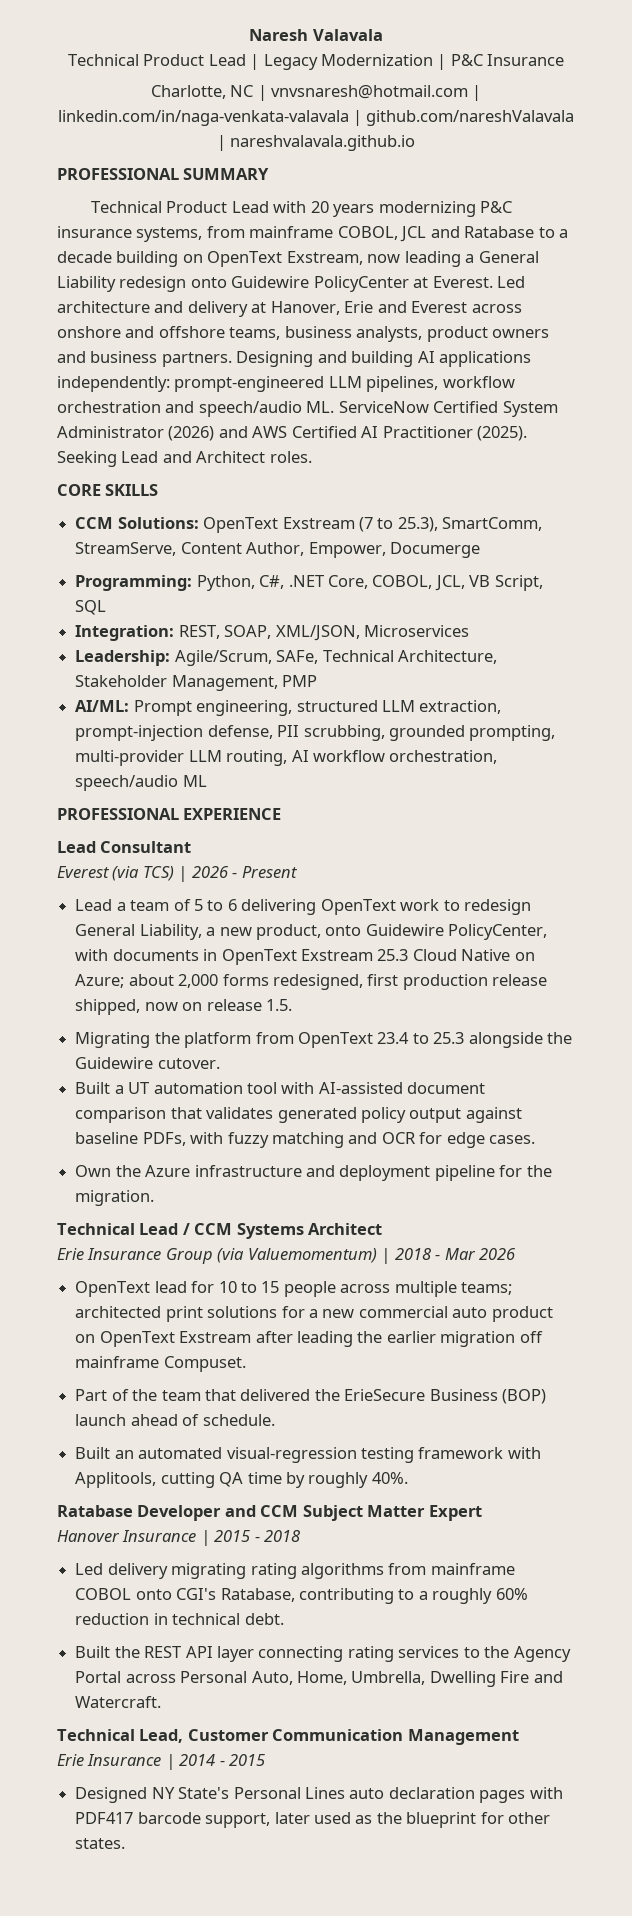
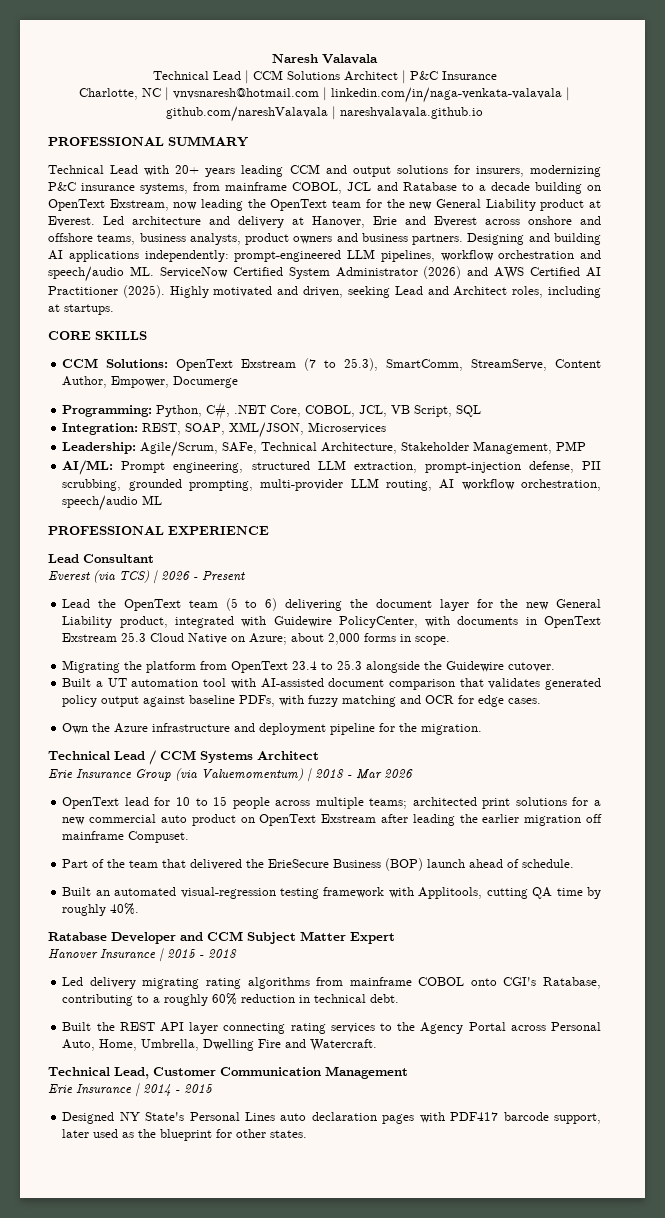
[143,54,205,66] Product -> (209, 75) none
[263,54,433,70] Legacy Modernization -> [252,70,398,81] CCM Solutions Architect
[166,201,228,213] Product -> (104, 169) none
[310,201,375,217] 20 years -> [175,164,524,177] 20+ years leading CCM and output solutions for insurers,
[465,251,539,263] [57,276,409,292] a General Liability redesign onto Guidewire PolicyCenter -> [247,199,585,211] the OpenText team for the new General Liability product
[57,451,312,467] Seeking Lead and Architect roles. -> [169,286,601,298] [48,304,114,315] Highly motivated and driven, seeking Lead and Architect roles, including at startups.
[116,899,532,915] [75,924,362,940] a team of 5 to 6 delivering OpenText work to redesign General Liability, a new product, onto -> [98,598,601,611] [62,616,267,628] the OpenText team (5 to 6) delivering the document layer for the new General Liability product, integrated with
[272,974,548,990] [75,999,292,1015] redesigned, first production release shipped, now on release 1.5. -> [400,634,451,645] in scope.

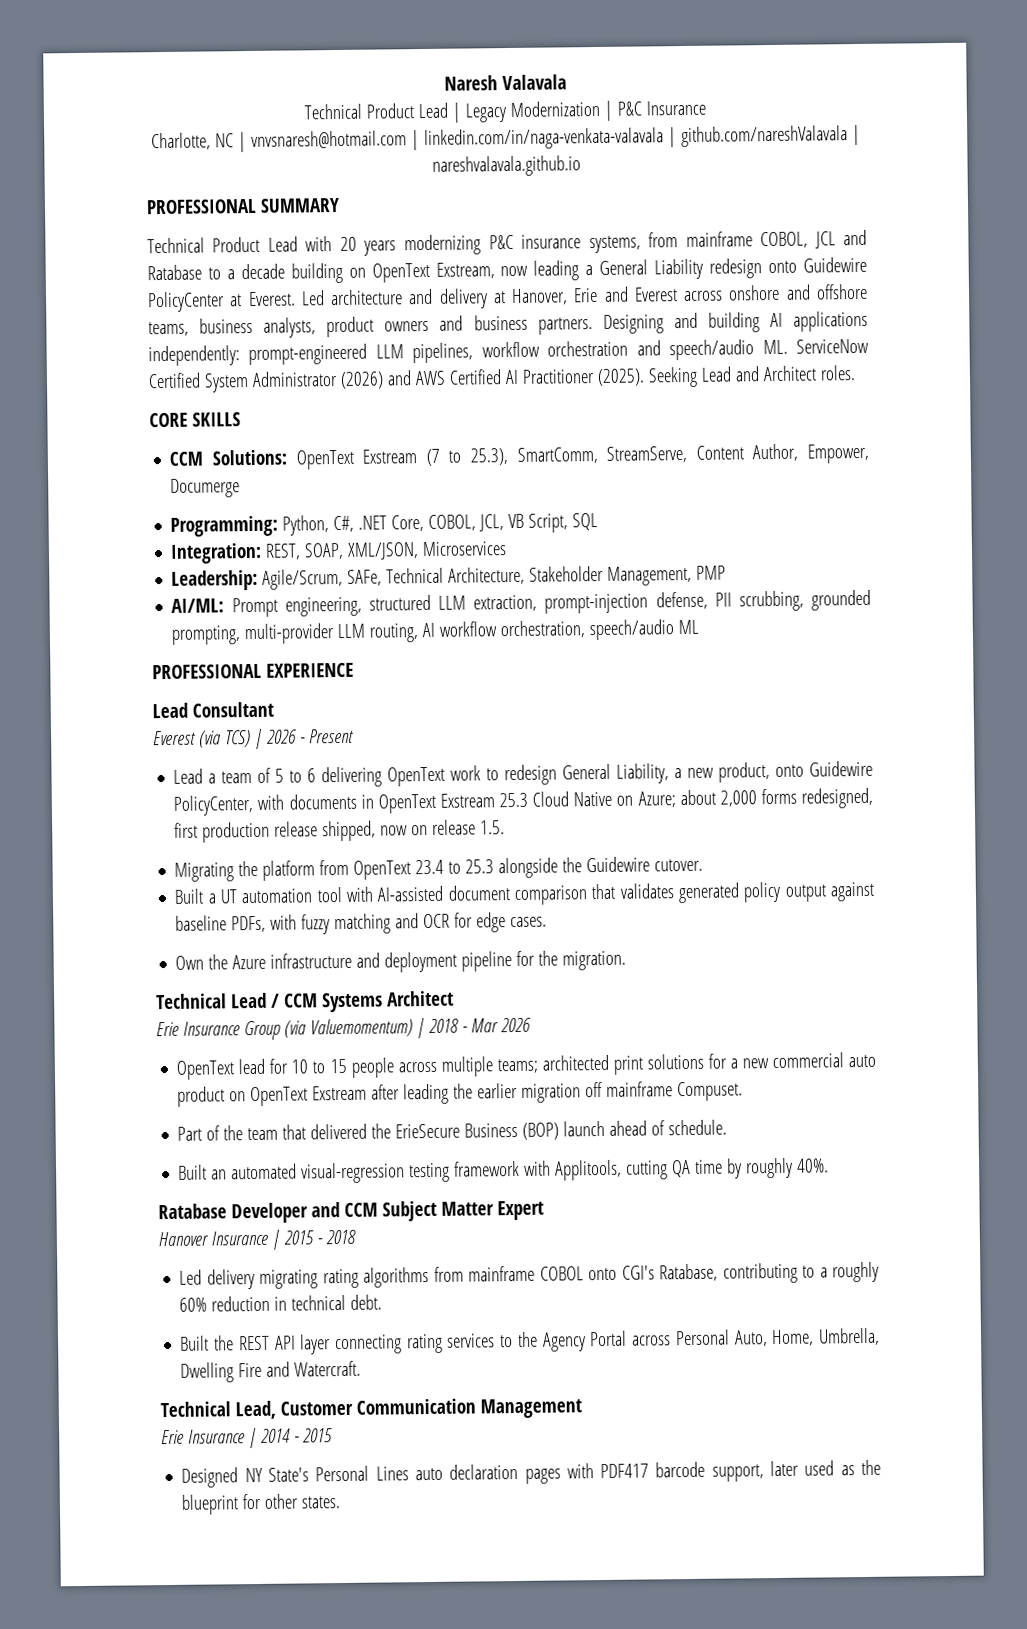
(209, 75) none -> [366,103,415,119] Product
[252,70,398,81] CCM Solutions Architect -> [464,100,600,123] Legacy Modernization
(104, 169) none -> [212,236,261,253] Product
[175,164,524,177] 20+ years leading CCM and output solutions for insurers, -> [339,236,397,256] 20 years
[247,199,585,211] the OpenText team for the new General Liability product -> [585,256,867,280] [147,291,225,313] a General Liability redesign onto Guidewire PolicyCenter
[169,286,601,298] [48,304,114,315] Highly motivated and driven, seeking Lead and Architect roles, including at startups. -> [647,365,856,388] Seeking Lead and Architect roles.
[98,598,601,611] [62,616,267,628] the OpenText team (5 to 6) delivering the document layer for the new General Liability product, integrated with -> [208,762,805,788] a team of 5 to 6 delivering OpenText work to redesign General Liability, a new product, onto
[400,634,451,645] in scope. -> [800,787,873,809] [174,819,506,843] redesigned, first production release shipped, now on release 1.5.

